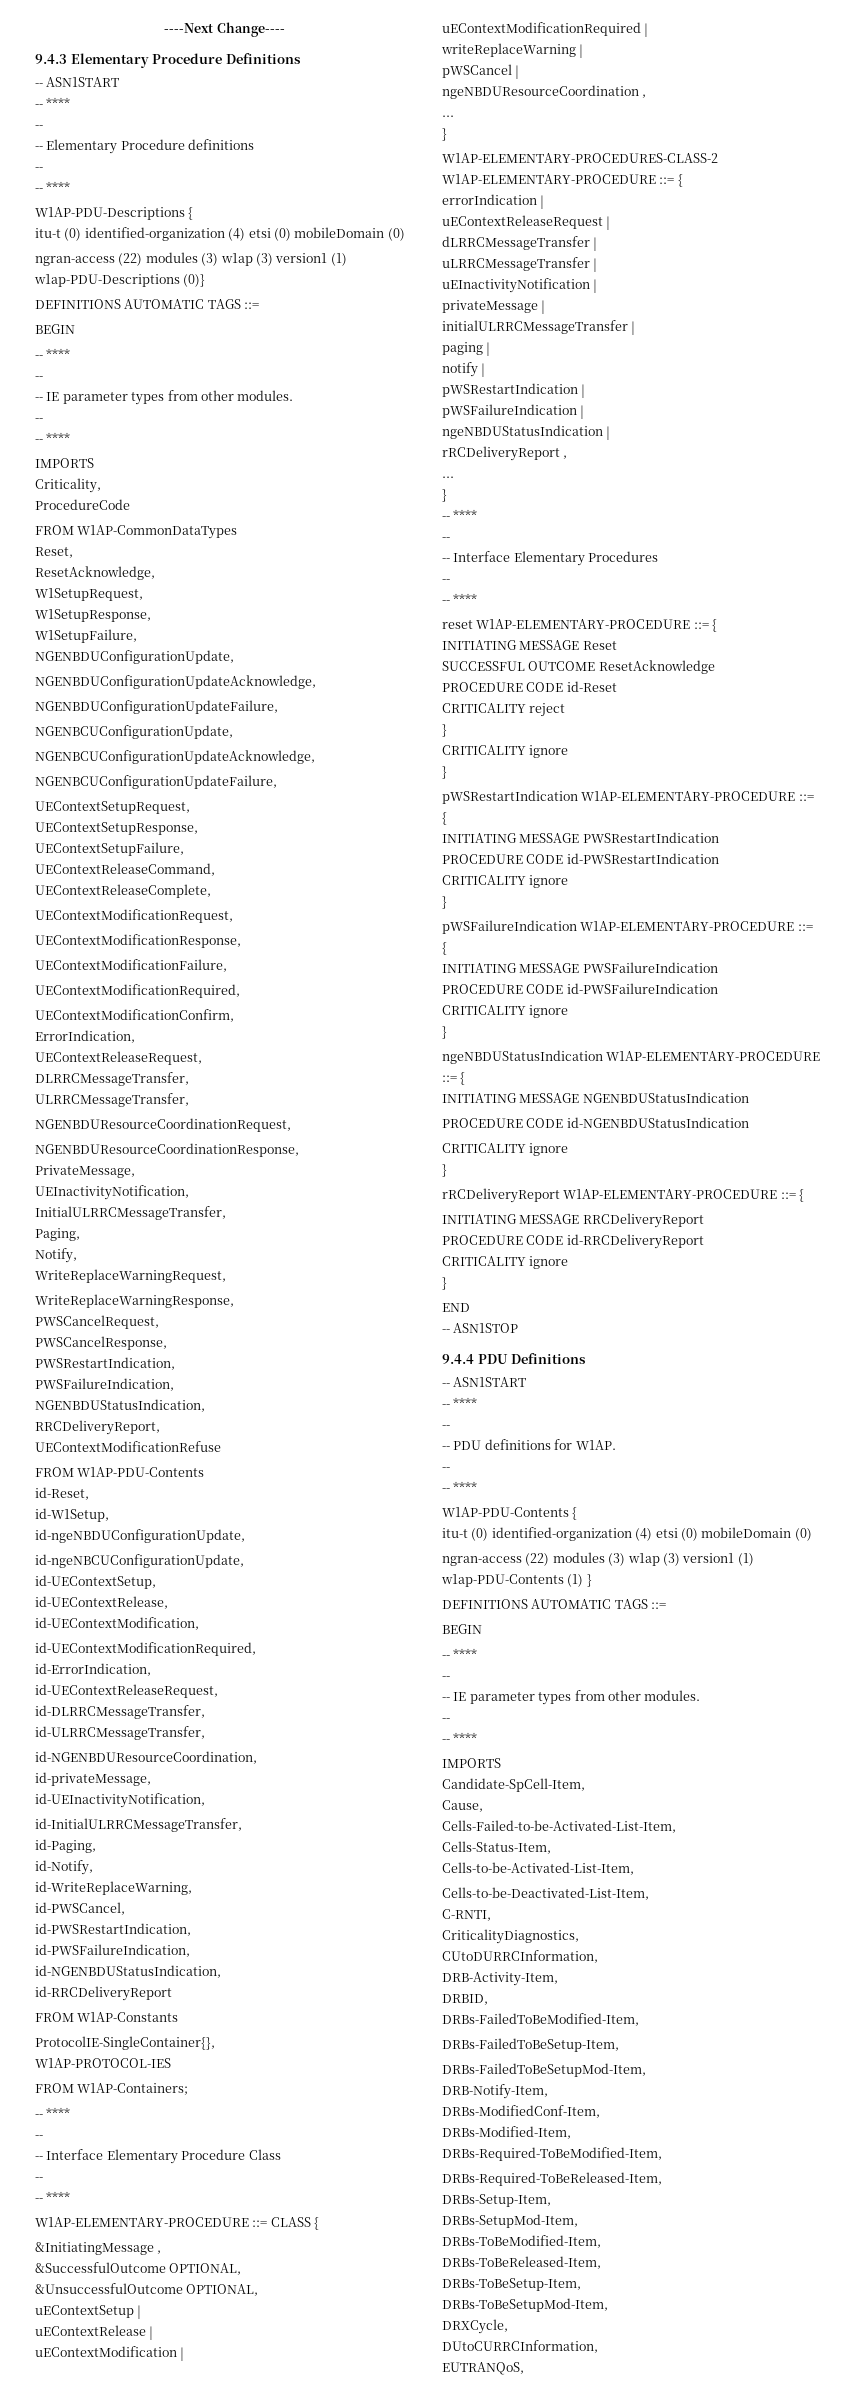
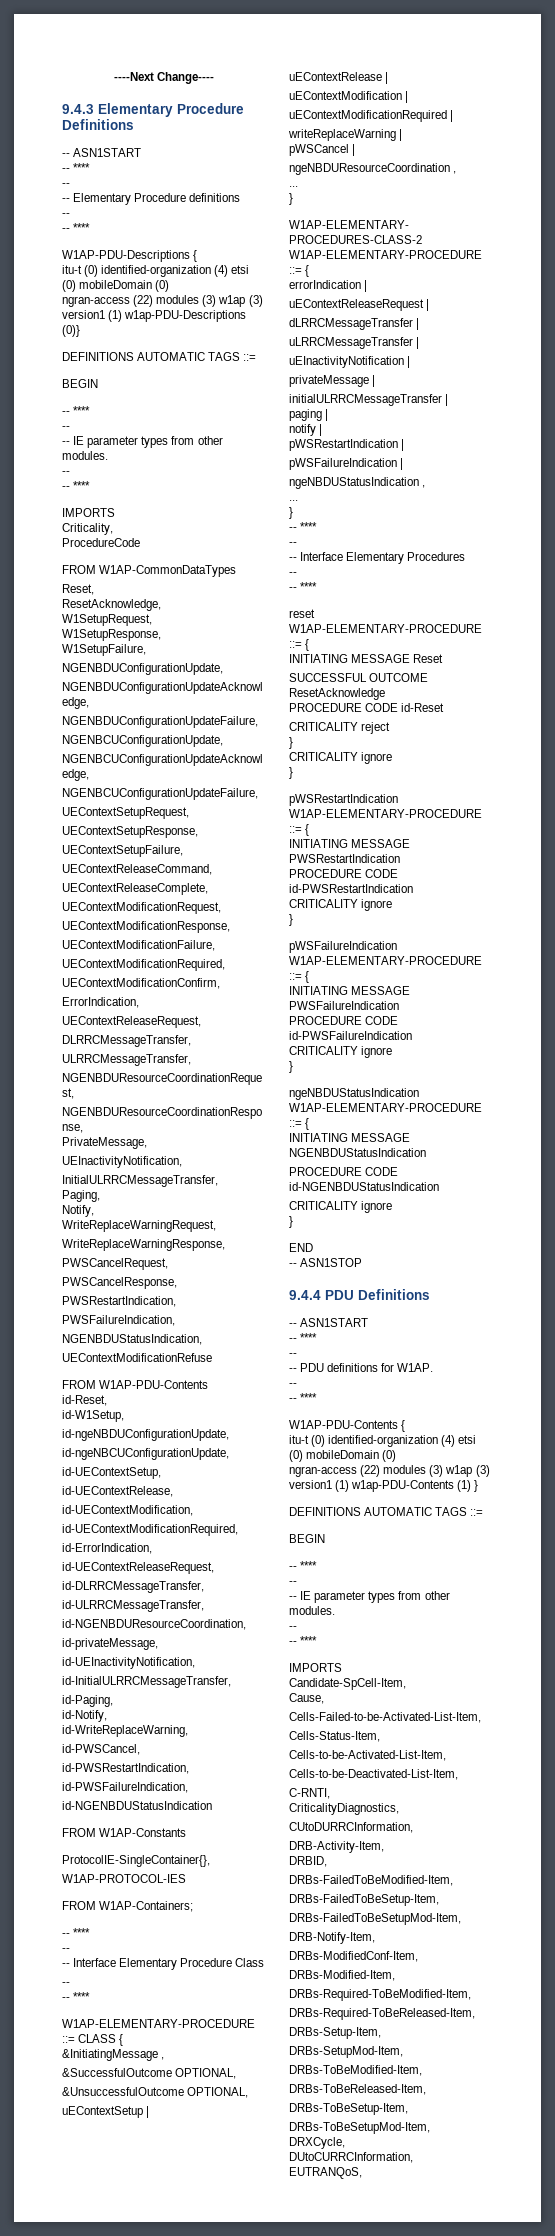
[35,1420,160,1435] // RRCDeliveryReport, -> (202, 1339) none
[35,1965,221,1978] [35,1986,172,2001] id-NGENBDUStatusIndication, // id-RRCDeliveryReport -> [62,1801,212,1810] id-NGENBDUStatusIndication
[606,426,611,440] [442,446,560,461] | // rRCDeliveryReport -> (419, 483) none
[442,1188,805,1203] [442,1213,704,1228] [442,1234,704,1249] [442,1256,569,1269] [442,1277,447,1290] // rRCDeliveryReport W1AP-ELEMENTARY-PROCEDURE ::= { // INITIATING MESSAGE RRCDeliveryReport // PROCEDURE CODE id-RRCDeliveryReport // CRITICALITY ignore // } -> (293, 1222) none

